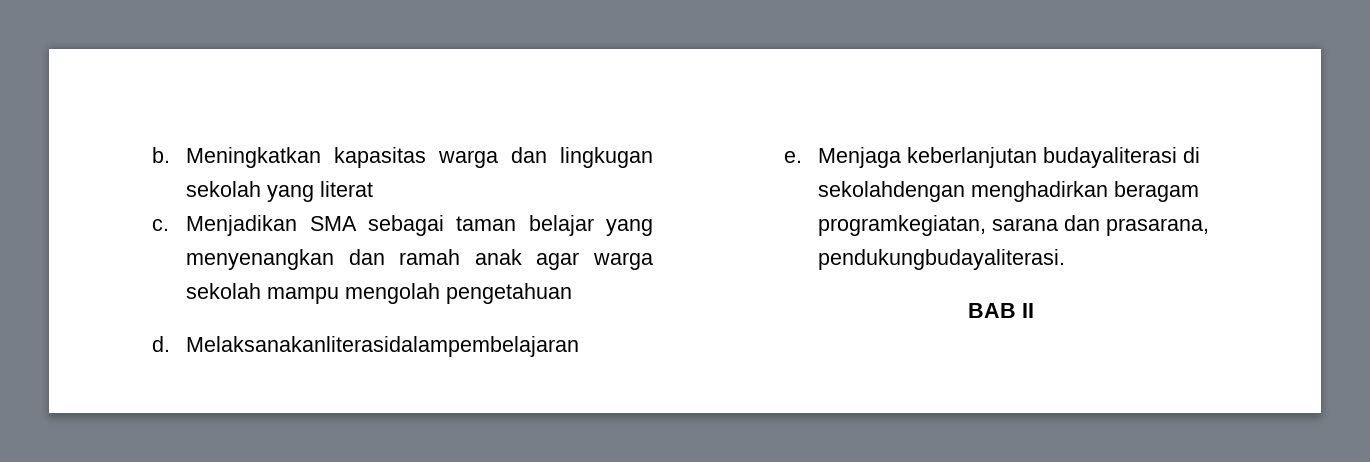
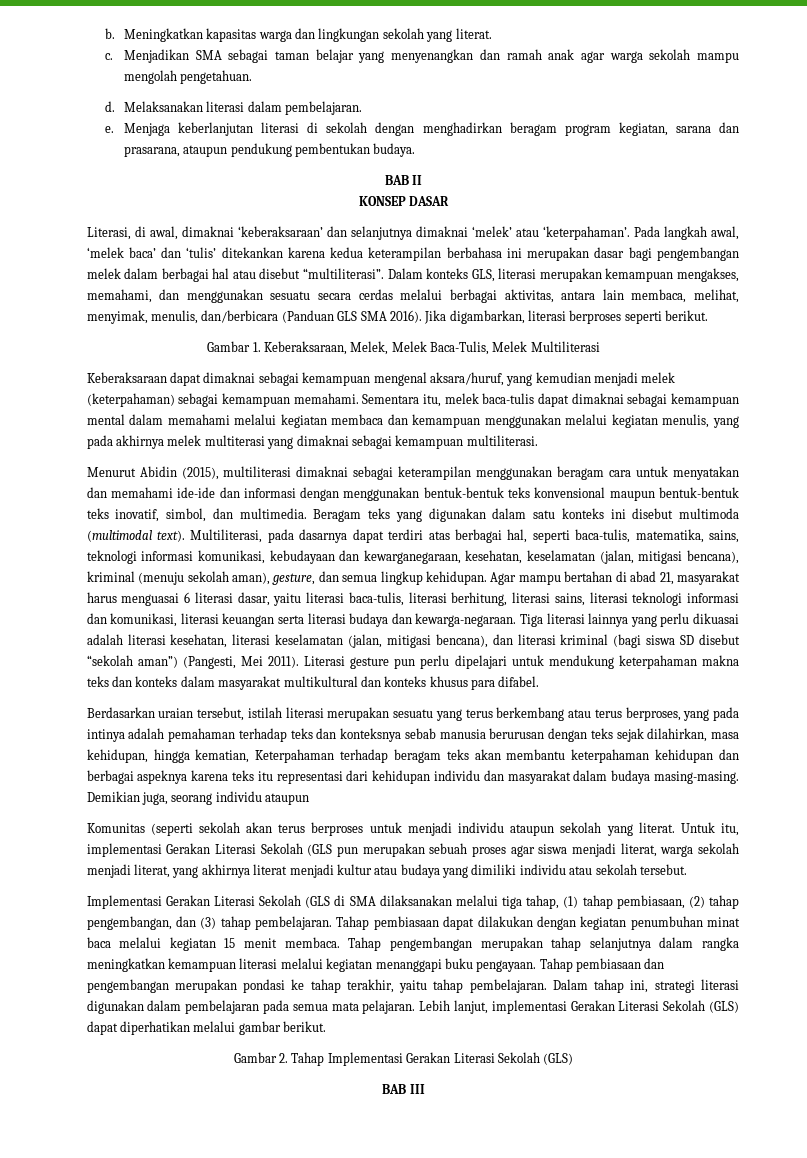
[560,147,653,168] [186,181,374,202] lingkugan sekolah yang literat -> [318,28,492,42] lingkungan sekolah yang literat.
[446,283,573,304] pengetahuan -> [180,70,253,84] pengetahuan.
[186,336,580,357] Melaksanakanliterasidalampembelajaran -> [123,101,363,115] Melaksanakan literasi dalam pembelajaran.
[1043,147,1201,168] [818,181,1200,202] [818,215,1210,236] [818,249,1066,270] [968,303,1034,318] budayaliterasi di sekolahdengan menghadirkan beragam programkegiatan, sarana dan prasarana, pendukungbudayaliterasi. // BAB II -> [261,122,740,136] [123,143,416,157] [384,175,423,185] [358,196,450,206] [86,226,740,240] [86,247,739,261] [86,268,740,282] [86,289,740,303] [86,310,709,324] [207,341,600,355] [86,372,676,386] [86,393,739,407] [86,414,740,428] [86,435,538,449] [86,466,740,480] [86,487,740,501] [86,508,740,522] [86,529,739,543] [86,550,739,564] [86,571,741,585] [86,592,740,606] [86,613,740,627] [86,634,740,648] [86,655,740,669] [86,676,540,690] [86,707,740,721] [86,728,740,742] [86,749,739,763] [86,770,740,784] [86,791,310,805] [86,822,740,836] [86,843,740,857] [86,864,687,878] [86,895,739,909] [86,916,741,930] [86,937,740,951] [86,958,665,972] [86,979,739,993] [86,1000,739,1014] [86,1021,327,1035] [233,1052,574,1066] [382,1084,425,1094] literasi di sekolah dengan menghadirkan beragam program kegiatan, sarana dan prasarana, ataupun pendukung pembentukan budaya. // BAB II // KONSEP DASAR // Literasi, di awal, dimaknai ‘keberaksaraan’ dan selanjutnya dimaknai ‘melek’ atau ‘keterpahaman’. Pada langkah awal, ‘melek baca’ dan ‘tulis’ ditekankan karena kedua keterampilan berbahasa ini merupakan dasar bagi pengembangan melek dalam berbagai hal atau disebut “multiliterasi”. Dalam konteks GLS, literasi merupakan kemampuan mengakses, memahami, dan menggunakan sesuatu secara cerdas melalui berbagai aktivitas, antara lain membaca, melihat, menyimak, menulis, dan/berbicara (Panduan GLS SMA 2016). Jika digambarkan, literasi berproses seperti berikut. // Gambar 1. Keberaksaraan, Melek, Melek Baca-Tulis, Melek Multiliterasi // Keberaksaraan dapat dimaknai sebagai kemampuan mengenal aksara/huruf, yang kemudian menjadi melek (keterpahaman) sebagai kemampuan memahami. Sementara itu, melek baca-tulis dapat dimaknai sebagai kemampuan mental dalam memahami melalui kegiatan membaca dan kemampuan menggunakan melalui kegiatan menulis, yang pada akhirnya melek multiterasi yang dimaknai sebagai kemampuan multiliterasi. // Menurut Abidin (2015), multiliterasi dimaknai sebagai keterampilan menggunakan beragam cara untuk menyatakan dan memahami ide-ide dan informasi dengan menggunakan bentuk-bentuk teks konvensional maupun bentuk-bentuk teks inovatif, simbol, dan multimedia. Beragam teks yang digunakan dalam satu konteks ini disebut multimoda (multimodal text). Multiliterasi, pada dasarnya dapat terdiri atas berbagai hal, seperti baca-tulis, matematika, sains, teknologi informasi komunikasi, kebudayaan dan kewarganegaraan, kesehatan, keselamatan (jalan, mitigasi bencana), kriminal (menuju sekolah aman), gesture, dan semua lingkup kehidupan. Agar mampu bertahan di abad 21, masyarakat harus menguasai 6 literasi dasar, yaitu literasi baca-tulis, literasi berhitung, literasi sains, literasi teknologi informasi dan komunikasi, literasi keuangan serta literasi budaya dan kewarga-negaraan. Tiga literasi lainnya yang perlu dikuasai adalah literasi kesehatan, literasi keselamatan (jalan, mitigasi bencana), dan literasi kriminal (bagi siswa SD disebut “sekolah aman”) (Pangesti, Mei 2011). Literasi gesture pun perlu dipelajari untuk mendukung keterpahaman makna teks dan konteks dalam masyarakat multikultural dan konteks khusus para difabel. // Berdasarkan uraian tersebut, istilah literasi merupakan sesuatu yang terus berkembang atau terus berproses, yang pada intinya adalah pemahaman terhadap teks dan konteksnya sebab manusia berurusan dengan teks sejak dilahirkan, masa kehidupan, hingga kematian, Keterpahaman terhadap beragam teks akan membantu keterpahaman kehidupan dan berbagai aspeknya karena teks itu representasi dari kehidupan individu dan masyarakat dalam budaya masing-masing. Demikian juga, seorang individu ataupun // Komunitas (seperti sekolah akan terus berproses untuk menjadi individu ataupun sekolah yang literat. Untuk itu, implementasi Gerakan Literasi Sekolah (GLS pun merupakan sebuah proses agar siswa menjadi literat, warga sekolah menjadi literat, yang akhirnya literat menjadi kultur atau budaya yang dimiliki individu atau sekolah tersebut. // Implementasi Gerakan Literasi Sekolah (GLS di SMA dilaksanakan melalui tiga tahap, (1) tahap pembiasaan, (2) tahap pengembangan, dan (3) tahap pembelajaran. Tahap pembiasaan dapat dilakukan dengan kegiatan penumbuhan minat baca melalui kegiatan 15 menit membaca. Tahap pengembangan merupakan tahap selanjutnya dalam rangka meningkatkan kemampuan literasi melalui kegiatan menanggapi buku pengayaan. Tahap pembiasaan dan pengembangan merupakan pondasi ke tahap terakhir, yaitu tahap pembelajaran. Dalam tahap ini, strategi literasi digunakan dalam pembelajaran pada semua mata pelajaran. Lebih lanjut, implementasi Gerakan Literasi Sekolah (GLS) dapat diperhatikan melalui gambar berikut. // Gambar 2. Tahap Implementasi Gerakan Literasi Sekolah (GLS) // BAB III

